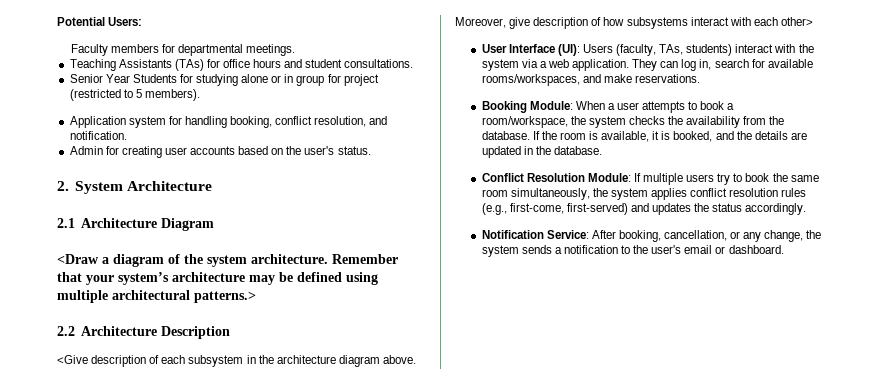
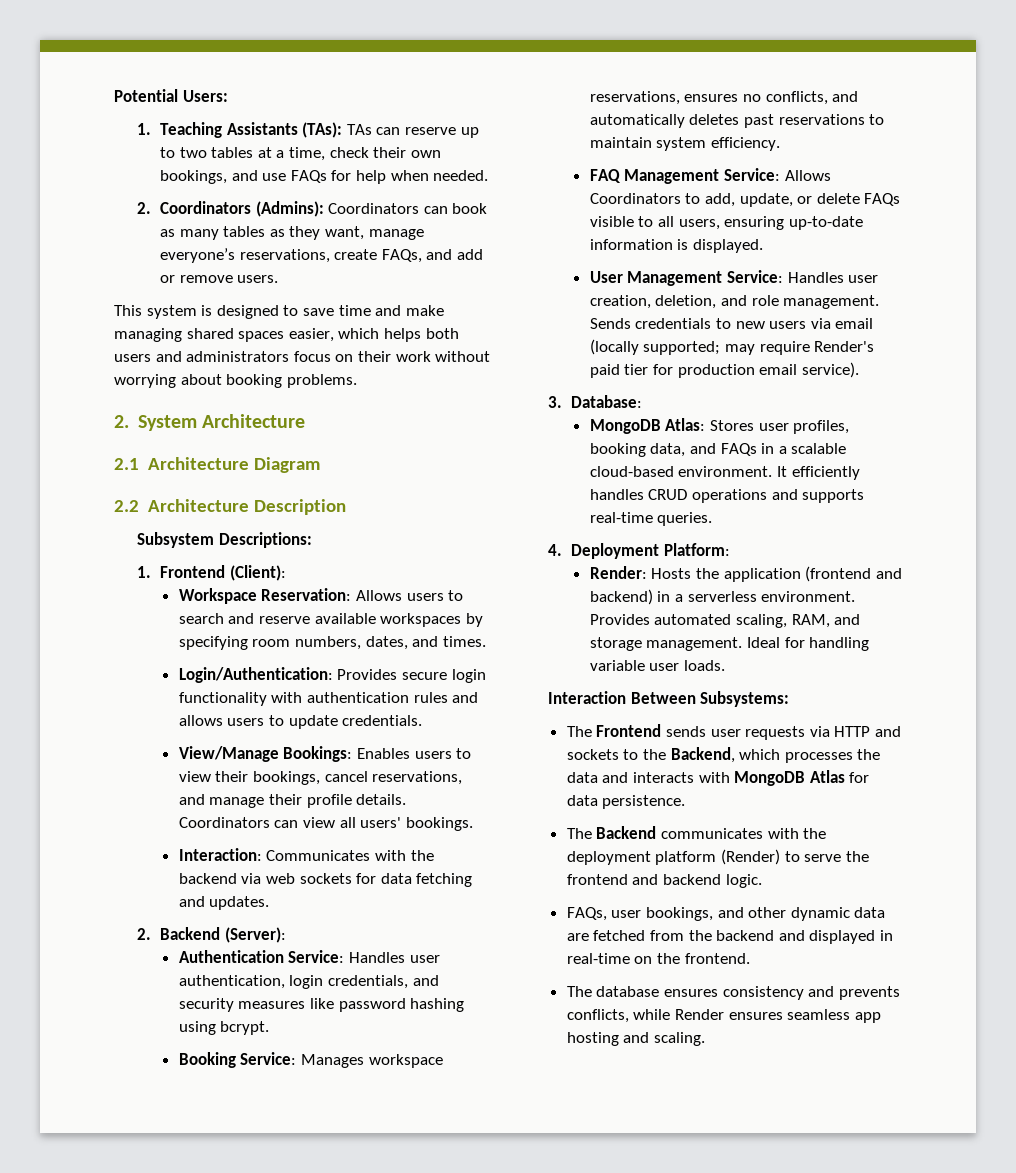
[70,44,296,56] [69,59,414,71] [69,74,379,86] [69,89,200,101] [69,116,388,128] [69,131,127,140] [69,146,371,158] Faculty members for departmental meetings. // Teaching Assistants (TAs) for office hours and student consultations. // Senior Year Students for studying alone or in group for project (restricted to 5 members). // Application system for handling booking, conflict resolution, and notification. // Admin for creating user accounts based on the user's status. -> [137,122,479,138] [160,147,441,161] [160,170,489,184] [137,201,488,217] [160,226,424,240] [160,248,484,263] [160,275,279,283] [114,305,444,319] [114,328,459,342] [114,351,491,362] [114,374,357,388] 1. Teaching Assistants (TAs): TAs can reserve up to two tables at a time, check their own bookings, and use FAQs for help when needed. // 2. Coordinators (Admins): Coordinators can book as many tables as they want, manage everyone’s reservations, create FAQs, and add or remove users. // This system is designed to save time and make managing shared spaces easier, which helps both users and administrators focus on their work without worrying about booking problems.
[57,254,398,267] [57,272,378,285] [57,290,256,303] [57,326,230,339] [57,355,416,367] [455,17,813,29] [481,44,814,56] [481,59,813,71] [481,74,700,86] [481,101,735,113] [481,116,785,128] [481,131,807,142] [481,146,602,158] [481,173,819,185] [481,188,807,200] [481,203,807,215] [481,230,822,242] [481,245,784,257] <Draw a diagram of the system architecture. Remember that your system’s architecture may be defined using multiple architectural patterns.> // 2.2 Architecture Description // <Give description of each subsystem in the architecture diagram above. Moreover, give description of how subsystems interact with each other> // User Interface (UI): Users (faculty, TAs, students) interact with the system via a web application. They can log in, search for available rooms/workspaces, and make reservations. // Booking Module: When a user attempts to book a room/workspace, the system checks the availability from the database. If the room is available, it is booked, and the details are updated in the database. // Conflict Resolution Module: If multiple users try to book the same room simultaneously, the system applies conflict resolution rules (e.g., first-come, first-served) and updates the status accordingly. // Notification Service: After booking, cancellation, or any change, the system sends a notification to the user's email or dashboard. -> [114,499,346,515] [137,532,312,548] [137,565,286,581] [178,588,464,604] [178,613,483,627] [178,636,486,650] [178,667,486,683] [178,692,479,706] [178,715,423,729] [178,746,472,762] [178,771,463,785] [178,794,407,808] [178,817,473,831] [178,848,434,861] [178,873,473,887] [178,896,270,910] [137,927,286,943] [178,950,440,963] [178,975,439,989] [178,998,465,1012] [178,1021,270,1035] [178,1052,443,1068] [589,91,859,105] [589,114,885,128] [589,137,780,151] [589,168,831,184] [589,193,901,207] [589,216,863,230] [589,239,763,253] [589,270,879,286] [589,295,880,309] [589,318,874,329] [589,339,875,355] [589,362,859,378] [548,395,643,408] [589,418,850,434] [589,443,847,457] [589,466,860,480] [589,489,865,503] [589,512,713,526] [548,543,730,559] [589,566,902,582] [589,589,856,605] [589,614,861,628] [589,637,870,651] [589,660,725,671] [548,691,790,707] [566,724,901,740] [566,747,881,763] [566,770,870,786] [566,795,686,809] [566,826,827,839] [566,849,869,865] [566,874,762,888] [566,907,886,921] [566,930,893,944] [566,953,750,964] [566,986,900,1000] [566,1009,881,1023] [566,1032,705,1046] 2.2 Architecture Description // Subsystem Descriptions: // 1. Frontend (Client): // Workspace Reservation: Allows users to search and reserve available workspaces by specifying room numbers, dates, and times. // Login/Authentication: Provides secure login functionality with authentication rules and allows users to update credentials. // View/Manage Bookings: Enables users to view their bookings, cancel reservations, and manage their profile details. Coordinators can view all users' bookings. // Interaction: Communicates with the backend via web sockets for data fetching and updates. // 2. Backend (Server): // Authentication Service: Handles user authentication, login credentials, and security measures like password hashing using bcrypt. // Booking Service: Manages workspace reservations, ensures no conflicts, and automatically deletes past reservations to maintain system efficiency. // FAQ Management Service: Allows Coordinators to add, update, or delete FAQs visible to all users, ensuring up-to-date information is displayed. // User Management Service: Handles user creation, deletion, and role management. Sends credentials to new users via email (locally supported; may require Render's paid tier for production email service). // 3. Database: // MongoDB Atlas: Stores user profiles, booking data, and FAQs in a scalable cloud-based environment. It efficiently handles CRUD operations and supports real-time queries. // 4. Deployment Platform: // Render: Hosts the application (frontend and backend) in a serverless environment. Provides automated scaling, RAM, and storage management. Ideal for handling variable user loads. // Interaction Between Subsystems: // The Frontend sends user requests via HTTP and sockets to the Backend, which processes the data and interacts with MongoDB Atlas for data persistence. // The Backend communicates with the deployment platform (Render) to serve the frontend and backend logic. // FAQs, user bookings, and other dynamic data are fetched from the backend and displayed in real-time on the frontend. // The database ensures consistency and prevents conflicts, while Render ensures seamless app hosting and scaling.

